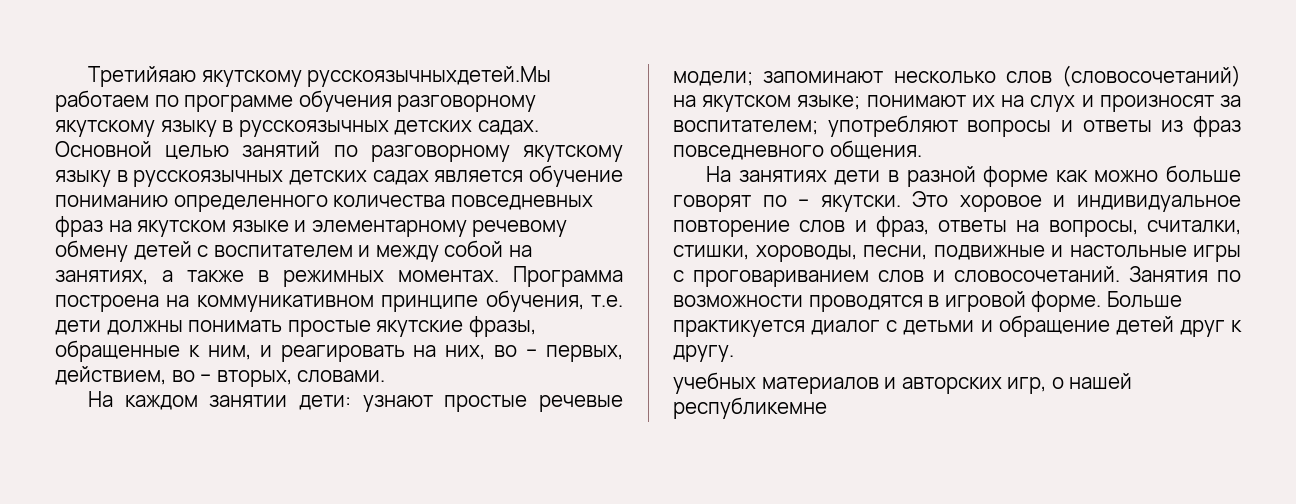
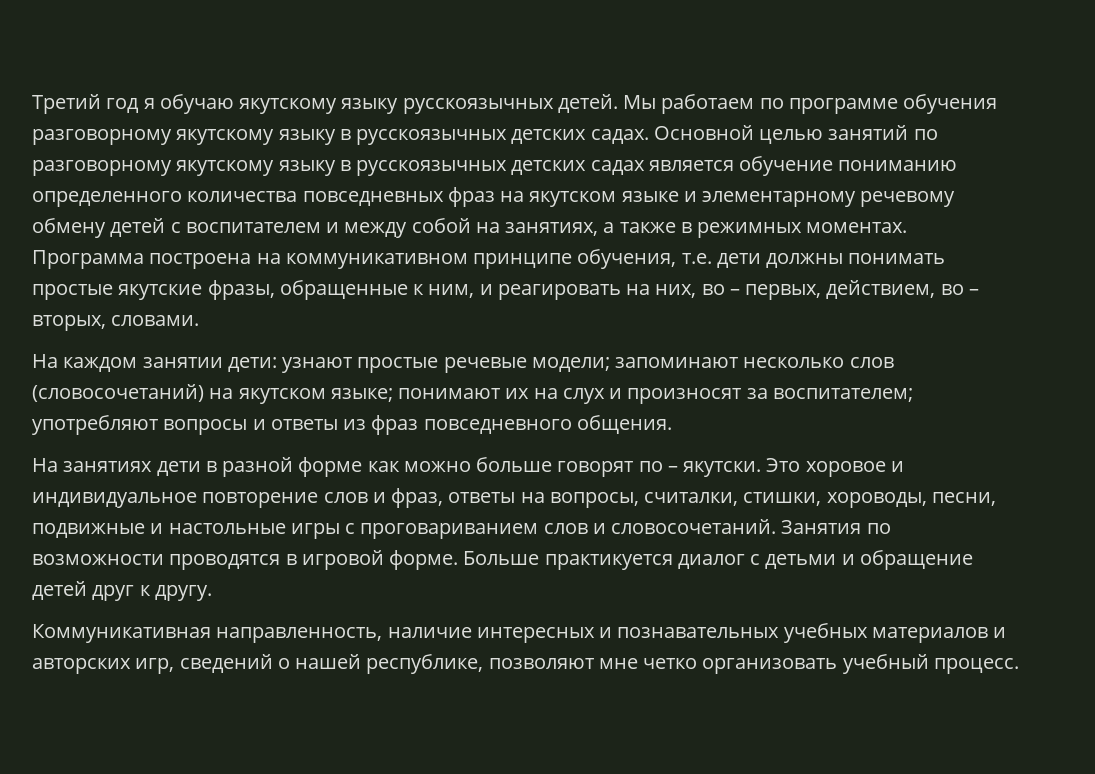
[88,66,552,87] Третийяаю якутскому русскоязычныхдетей.Мы -> [32,94,657,114] Третий год я обучаю якутскому языку русскоязычных детей. Мы
(734, 353) none -> [32,624,780,643] Коммуникативная направленность, наличие интересных и познавательных
(1047, 385) none -> [179,654,273,673] сведений
[673,397,827,419] республикемне -> [366,654,1019,674] республике, позволяют мне четко организовать учебный процесс.

